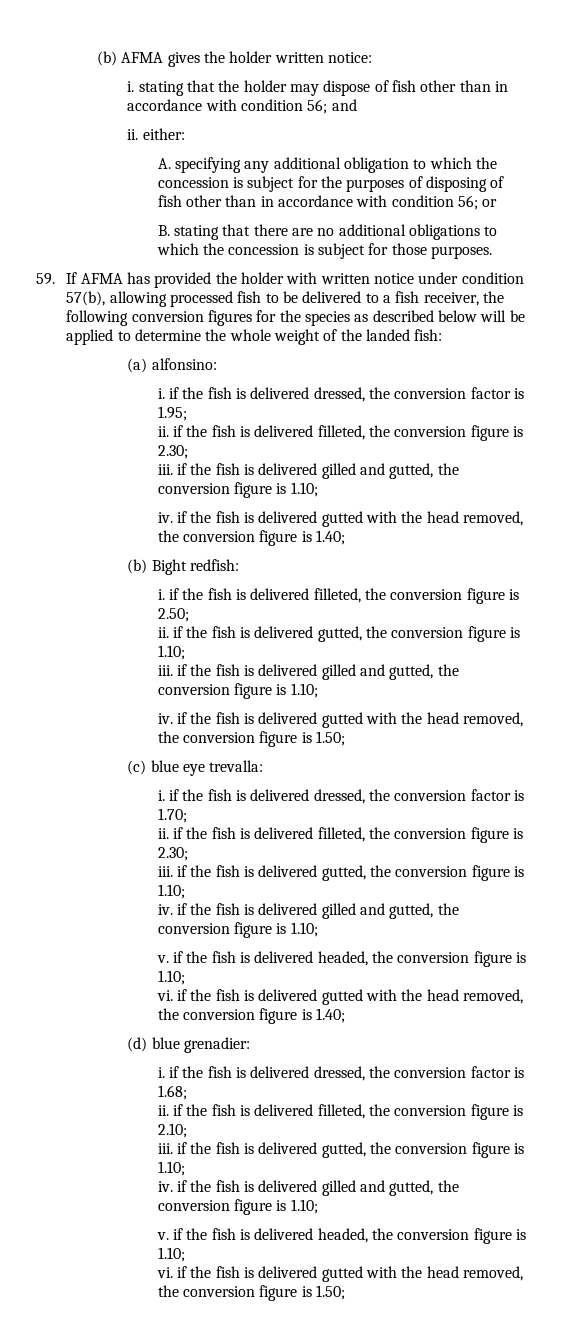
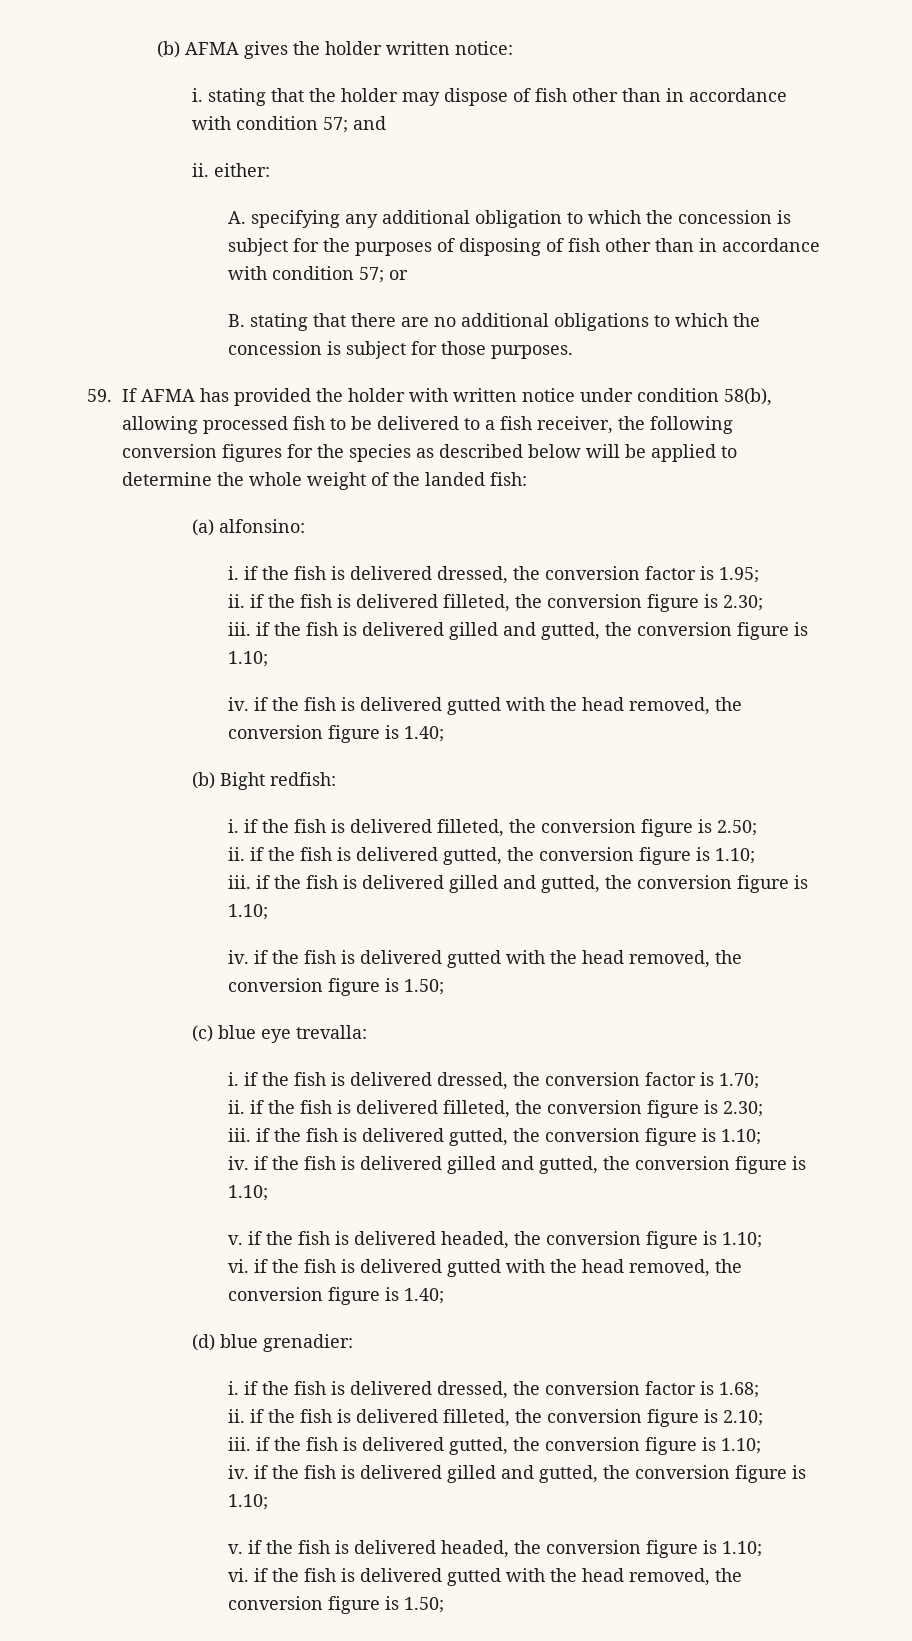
[307,99,328,114] 56; -> [323,117,349,133] 57;
[458,195,479,210] 56; -> [358,267,384,283] 57;
[66,291,106,306] 57(b), -> [724,388,773,406] 58(b),

